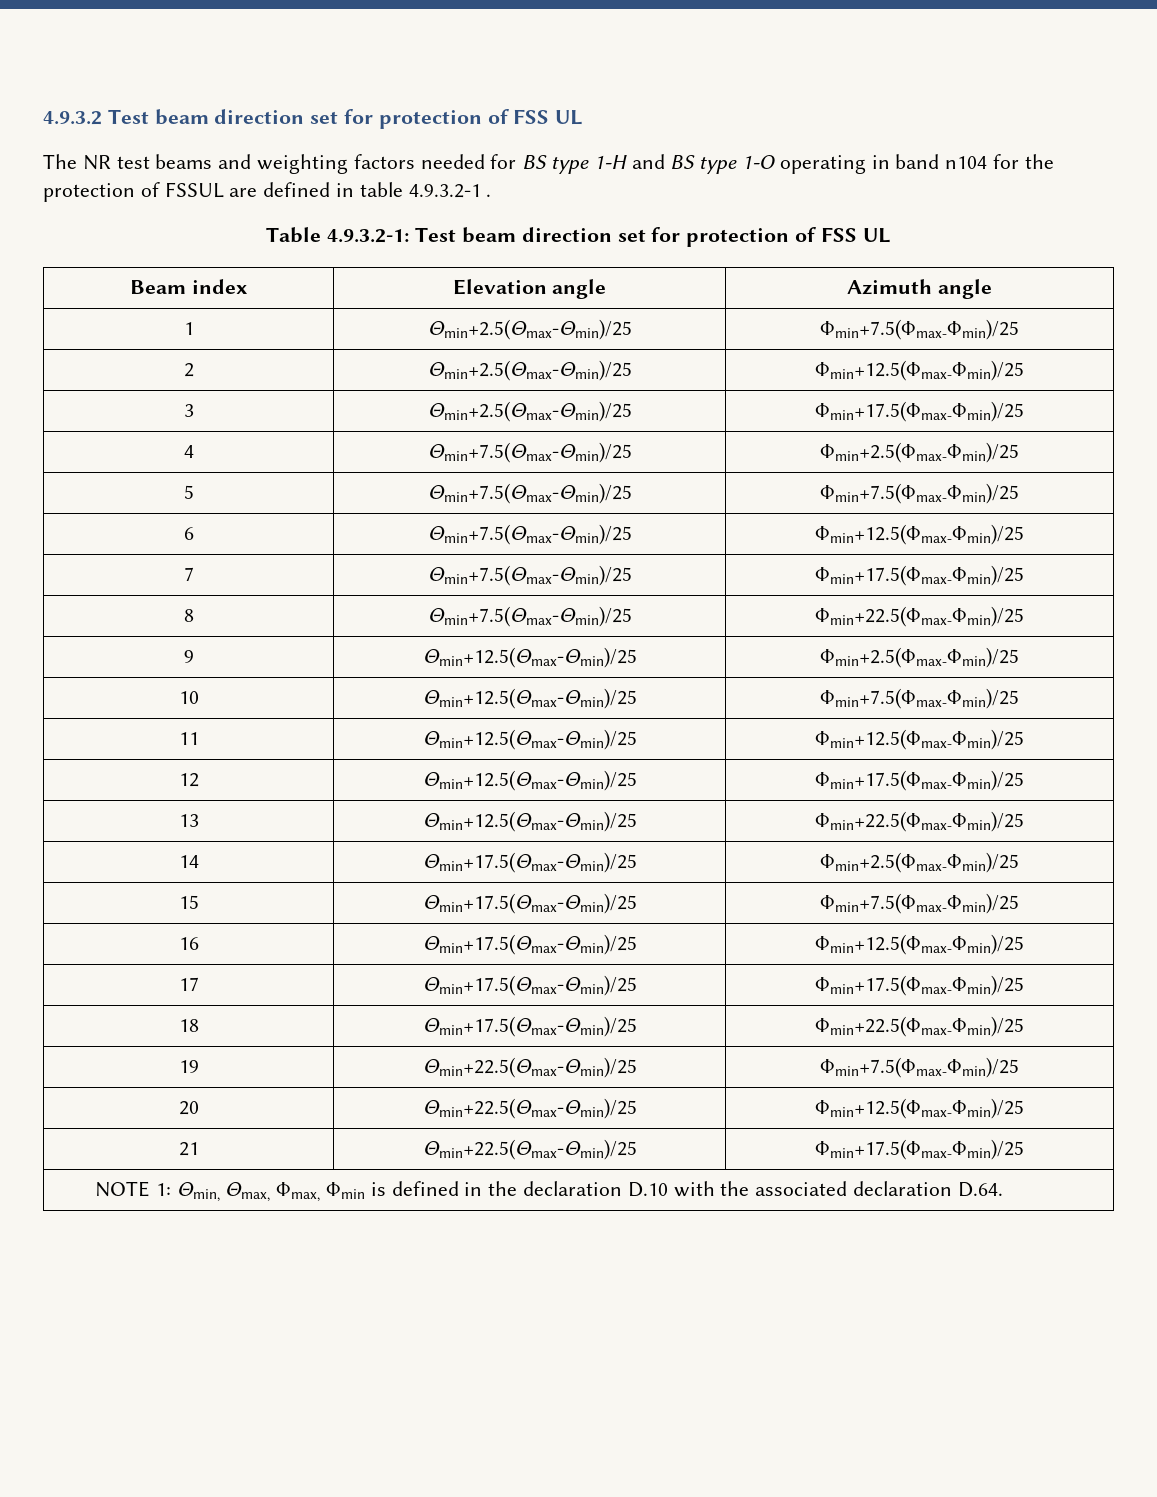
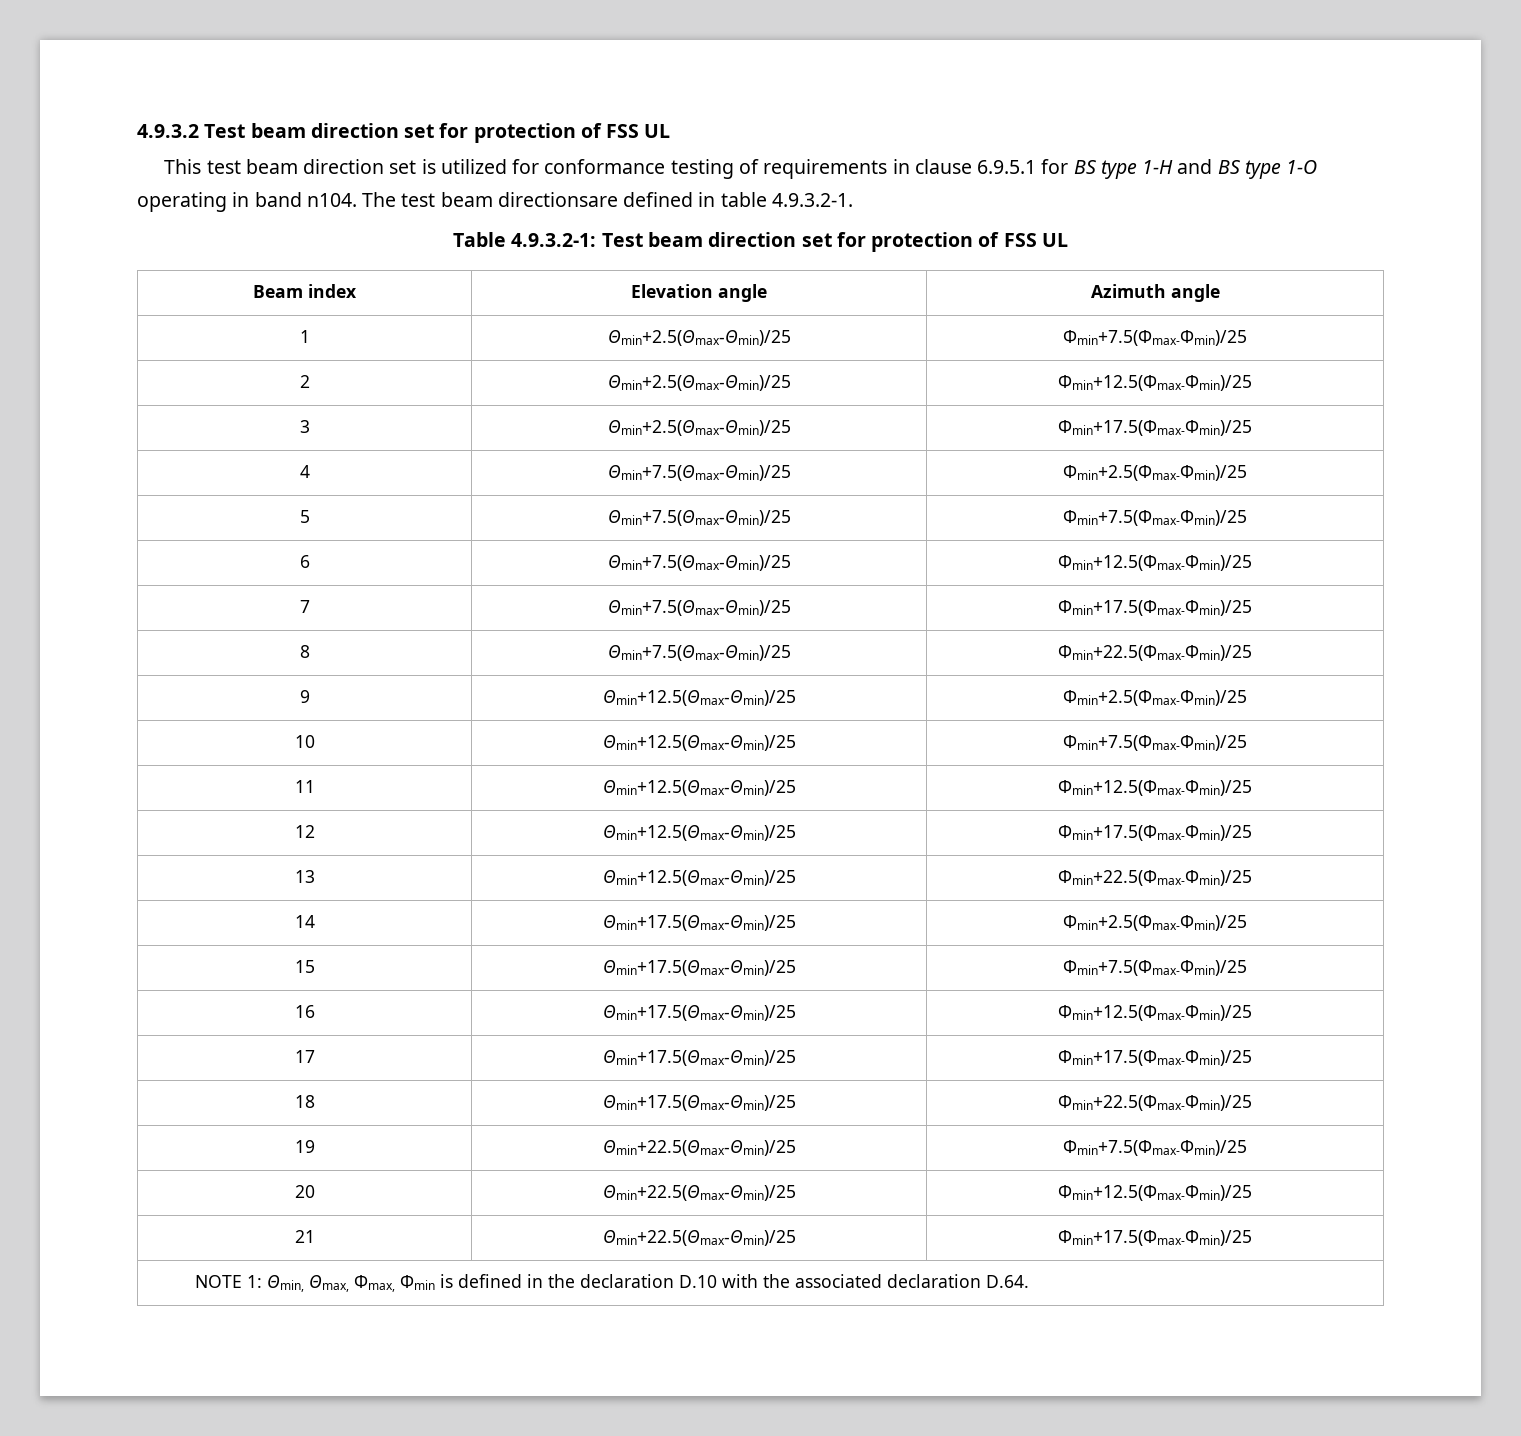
[43,154,485,174] The NR test beams and weighting factors needed -> [164,159,1037,179] This test beam direction set is utilized for conformance testing of requirements in clause 6.9.5.1
[945,154,1054,169] [43,182,258,202] n104 for the protection of FSSUL are -> [306,192,618,207] n104. The test beam directionsare
[408,184,492,198] 4.9.3.2-1 . -> [771,193,853,207] 4.9.3.2-1.

